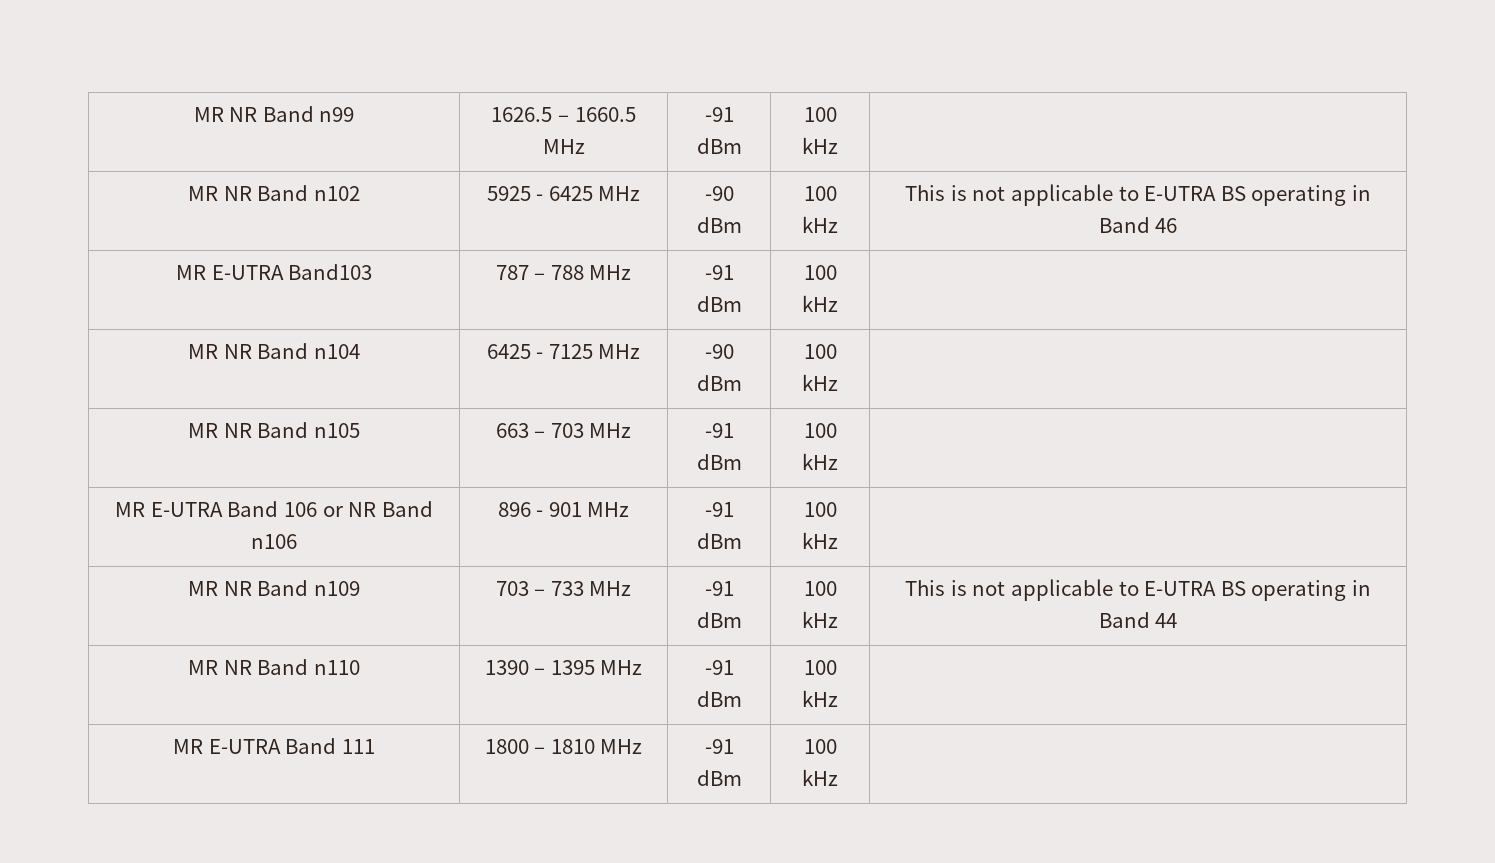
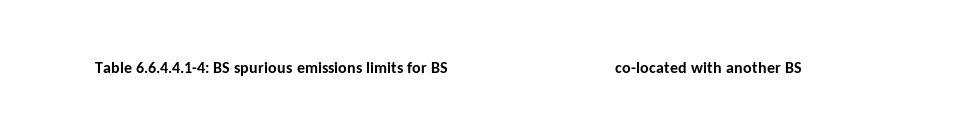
[193,106,355,122] [491,107,636,122] [542,139,585,154] [704,107,734,122] [696,138,742,154] [803,107,837,122] [802,137,838,154] [188,185,360,201] [486,186,641,201] [704,186,734,201] [696,217,742,233] [803,186,837,201] [802,216,838,233] [905,184,1371,206] [1098,217,1178,233] [175,264,373,280] [495,265,632,280] [704,265,734,280] [696,296,742,312] [803,265,837,280] [802,295,838,312] [188,343,360,359] [486,344,641,359] [704,344,734,359] [696,375,742,391] [803,344,837,359] [802,374,838,391] [188,422,360,438] [495,423,632,438] [704,423,734,438] [696,454,742,470] [803,423,837,438] [802,453,838,470] [115,501,433,517] [251,534,297,549] [497,502,630,517] [704,502,734,517] [696,533,742,549] [803,502,837,517] [802,532,838,549] [188,580,360,596] [495,581,632,596] [704,581,734,596] [696,612,742,628] [803,581,837,596] [802,611,838,628] [905,579,1371,601] [1098,612,1178,628] [188,659,360,675] [484,660,643,675] [704,660,734,675] [696,691,742,707] [803,660,837,675] [802,690,838,707] [173,738,375,754] [484,739,643,754] [704,739,734,754] [696,770,742,786] [803,739,837,754] [802,769,838,786] MR NR Band n99 | 1626.5 – 1660.5 MHz | -91 dBm | 100 kHz | // MR NR Band n102 | 5925 - 6425 MHz | -90 dBm | 100 kHz | This is not applicable to E-UTRA BS operating in Band 46 // MR E-UTRA Band103 | 787 – 788 MHz | -91 dBm | 100 kHz | // MR NR Band n104 | 6425 - 7125 MHz | -90 dBm | 100 kHz | // MR NR Band n105 | 663 – 703 MHz | -91 dBm | 100 kHz | // MR E-UTRA Band 106 or NR Band n106 | 896 - 901 MHz | -91 dBm | 100 kHz | // MR NR Band n109 | 703 – 733 MHz | -91 dBm | 100 kHz | This is not applicable to E-UTRA BS operating in Band 44 // MR NR Band n110 | 1390 – 1395 MHz | -91 dBm | 100 kHz | // MR E-UTRA Band 111 | 1800 – 1810 MHz | -91 dBm | 100 kHz | -> [94,62,803,76] Table 6.6.4.4.1-4: BS spurious emissions limits for BS co-located with another BS

